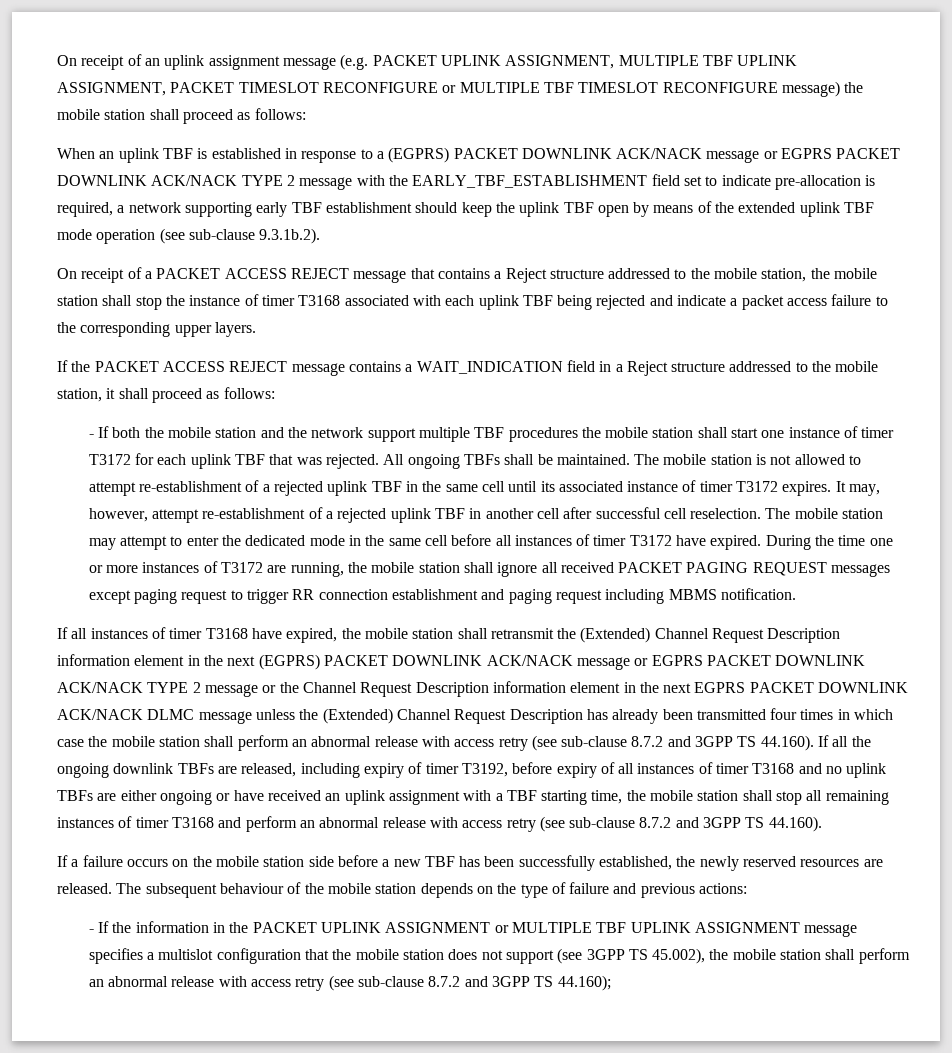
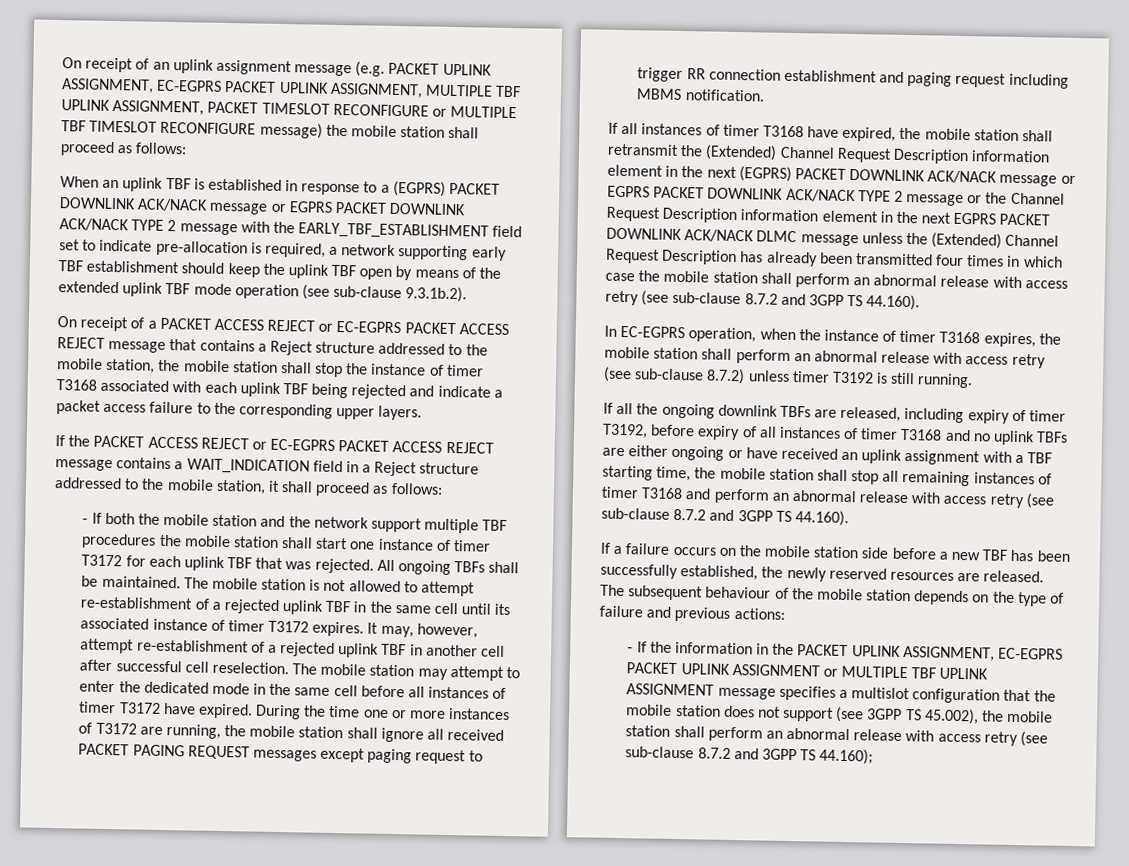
(615, 62) none -> [156,79,423,99] EC-EGPRS PACKET UPLINK ASSIGNMENT,
(349, 273) none -> [318,320,509,336] [57,337,105,349] or EC-EGPRS PACKET ACCESS REJECT
(288, 366) none -> [251,438,494,454] or EC-EGPRS PACKET ACCESS REJECT
(814, 743) none -> [604,325,1061,348] [604,346,1046,369] [603,366,974,389] // In EC-EGPRS operation, when the instance of timer T3168 expires, the mobile station shall perform an abnormal release with access retry (see sub-clause 8.7.2) unless timer T3192 is still running. //
(381, 927) none -> [902,645,1063,662] [626,662,730,675] ASSIGNMENT, EC-EGPRS PACKET UPLINK

